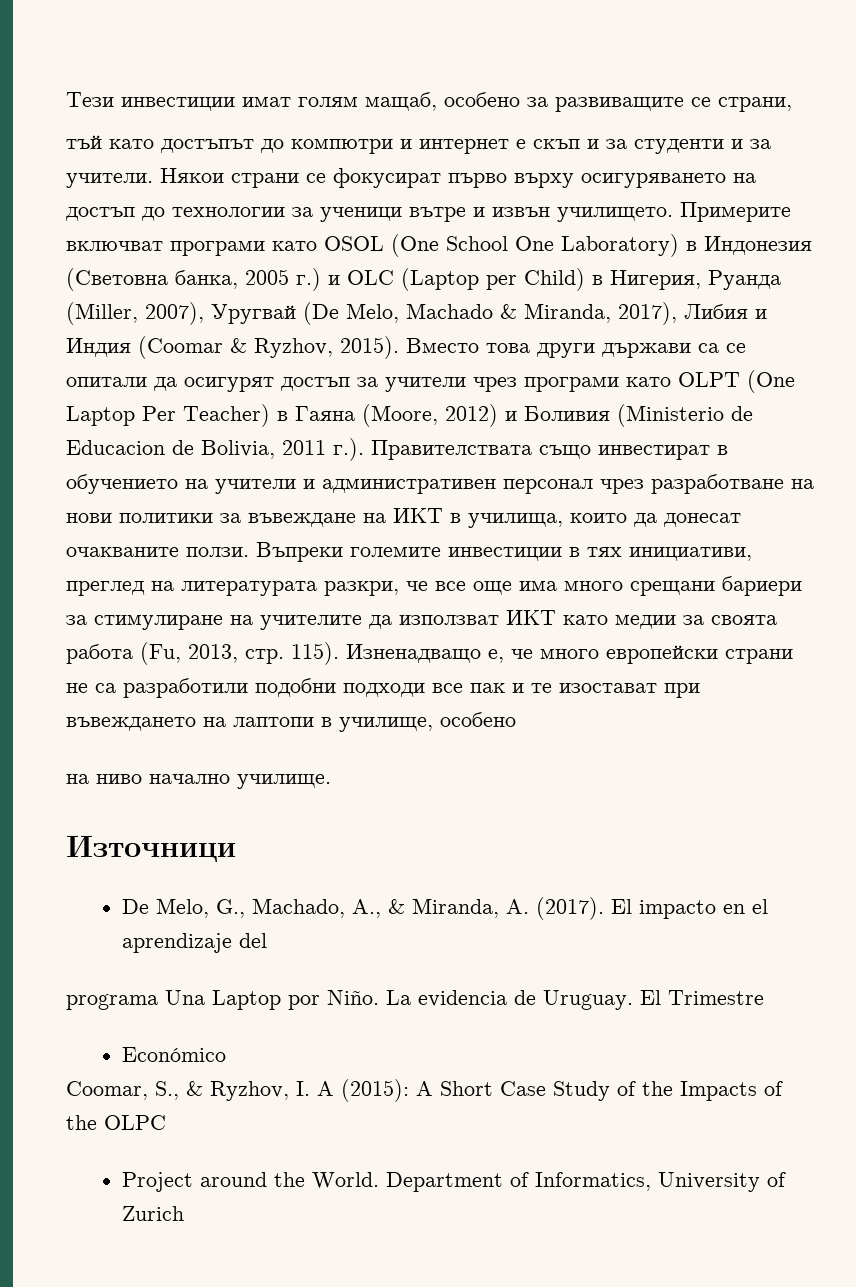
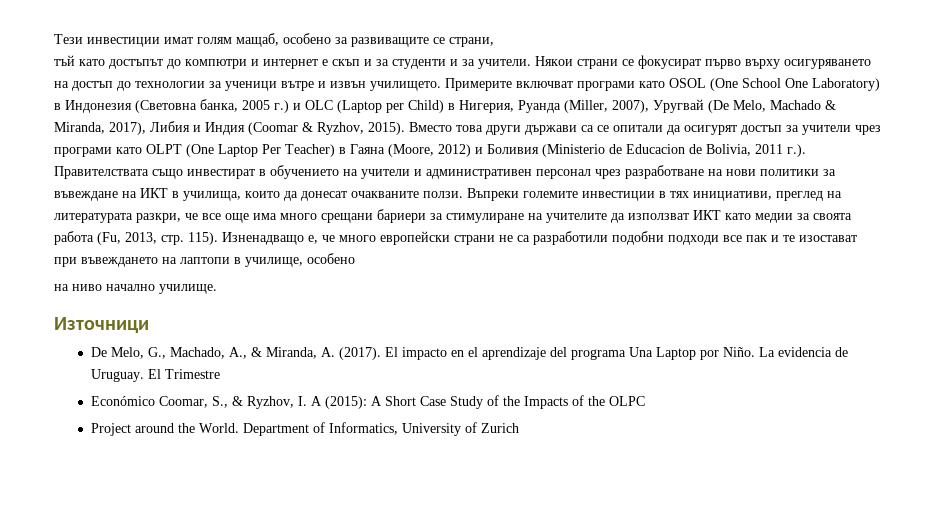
(268, 940) // -> (567, 352) none
(227, 1054) // -> (155, 401) none

